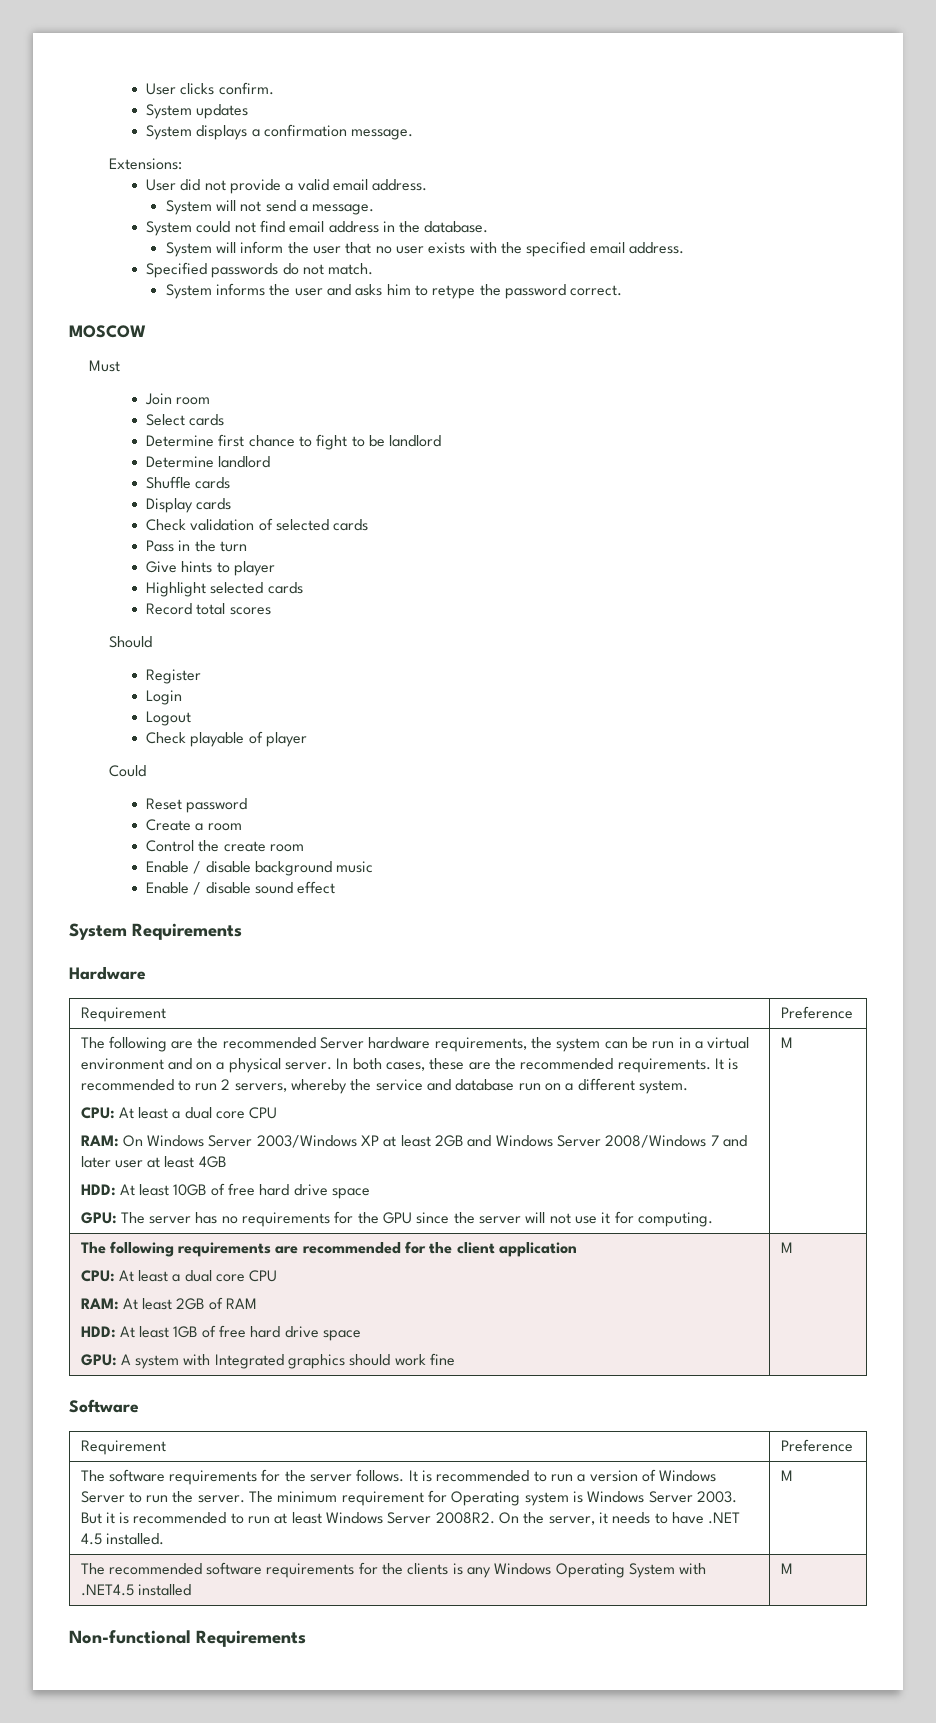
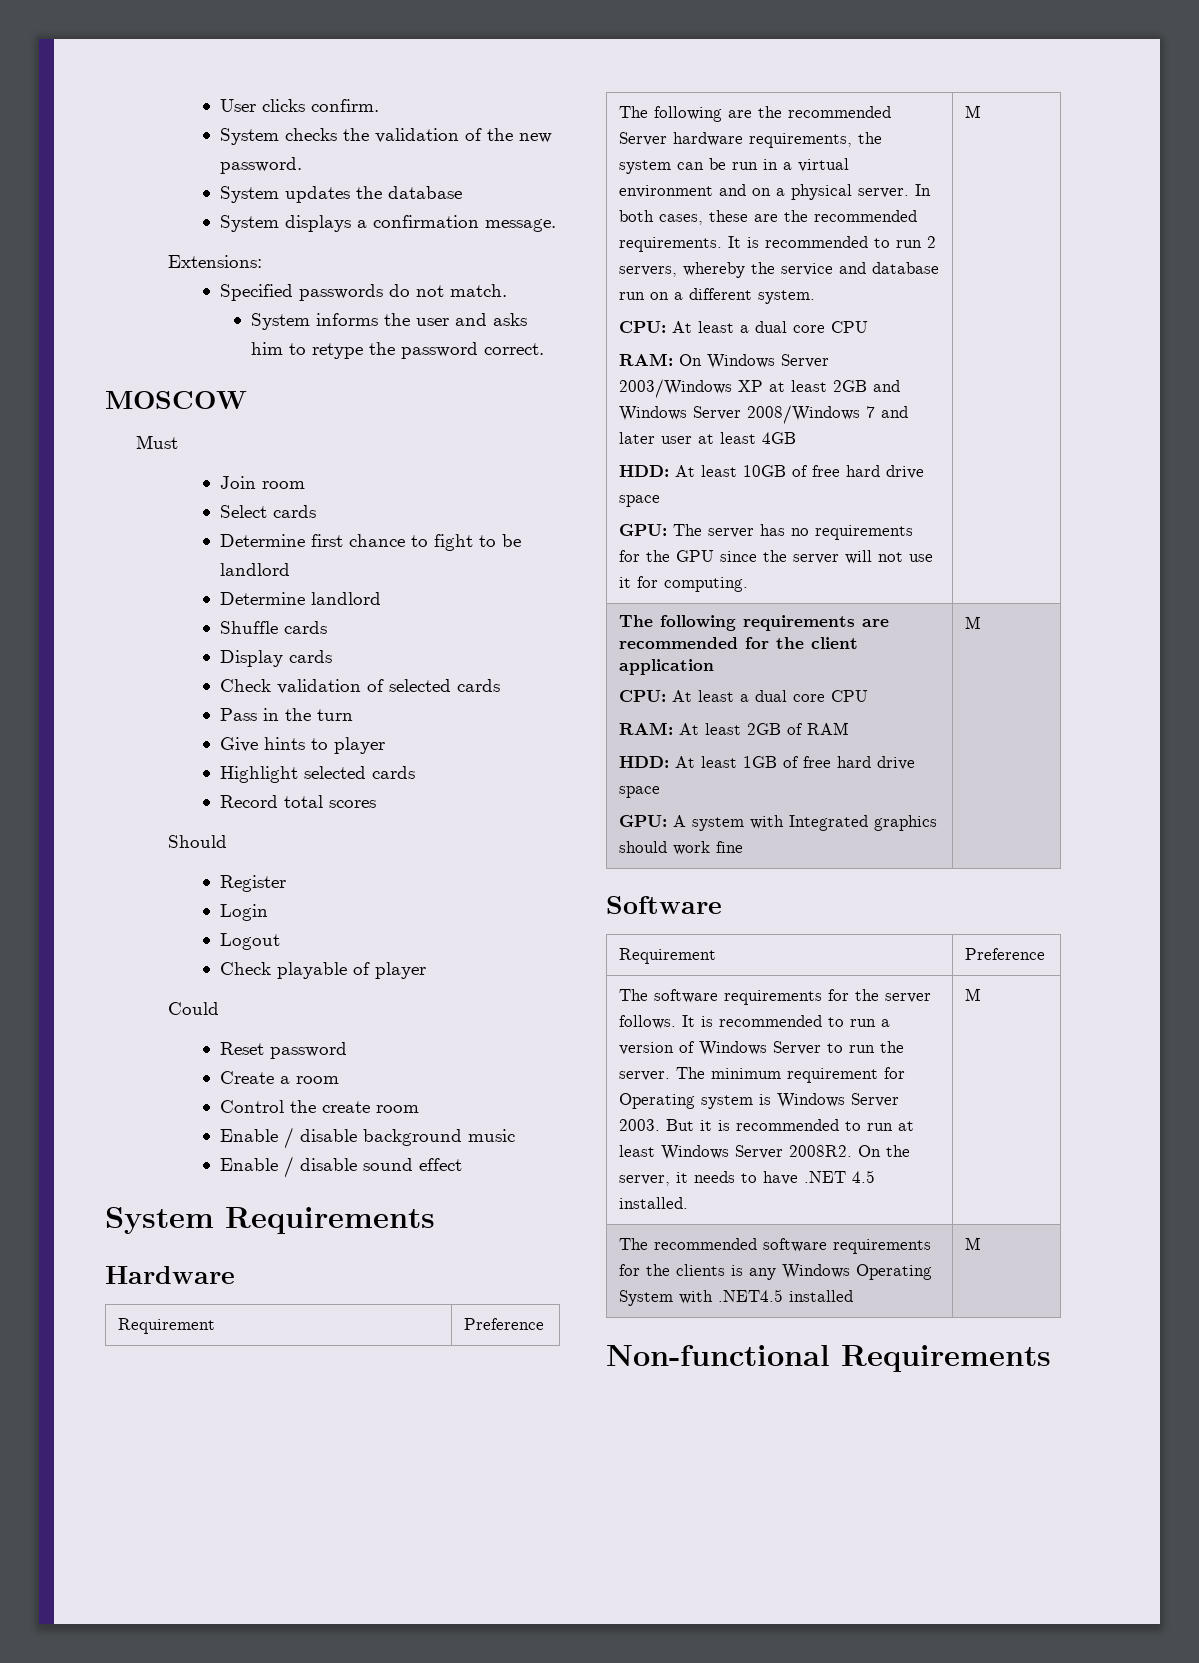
(274, 88) none -> [220,128,553,145] [220,157,303,174] // System checks the validation of the new password.
(249, 111) none -> [356,186,463,199] the database
[145,179,428,194] [165,200,375,215] [145,220,489,236] [165,241,684,257] // User did not provide a valid email address. // System will not send a message. // System could not find email address in the database. // System will inform the user that no user exists with the specified email address. -> (262, 261) none

